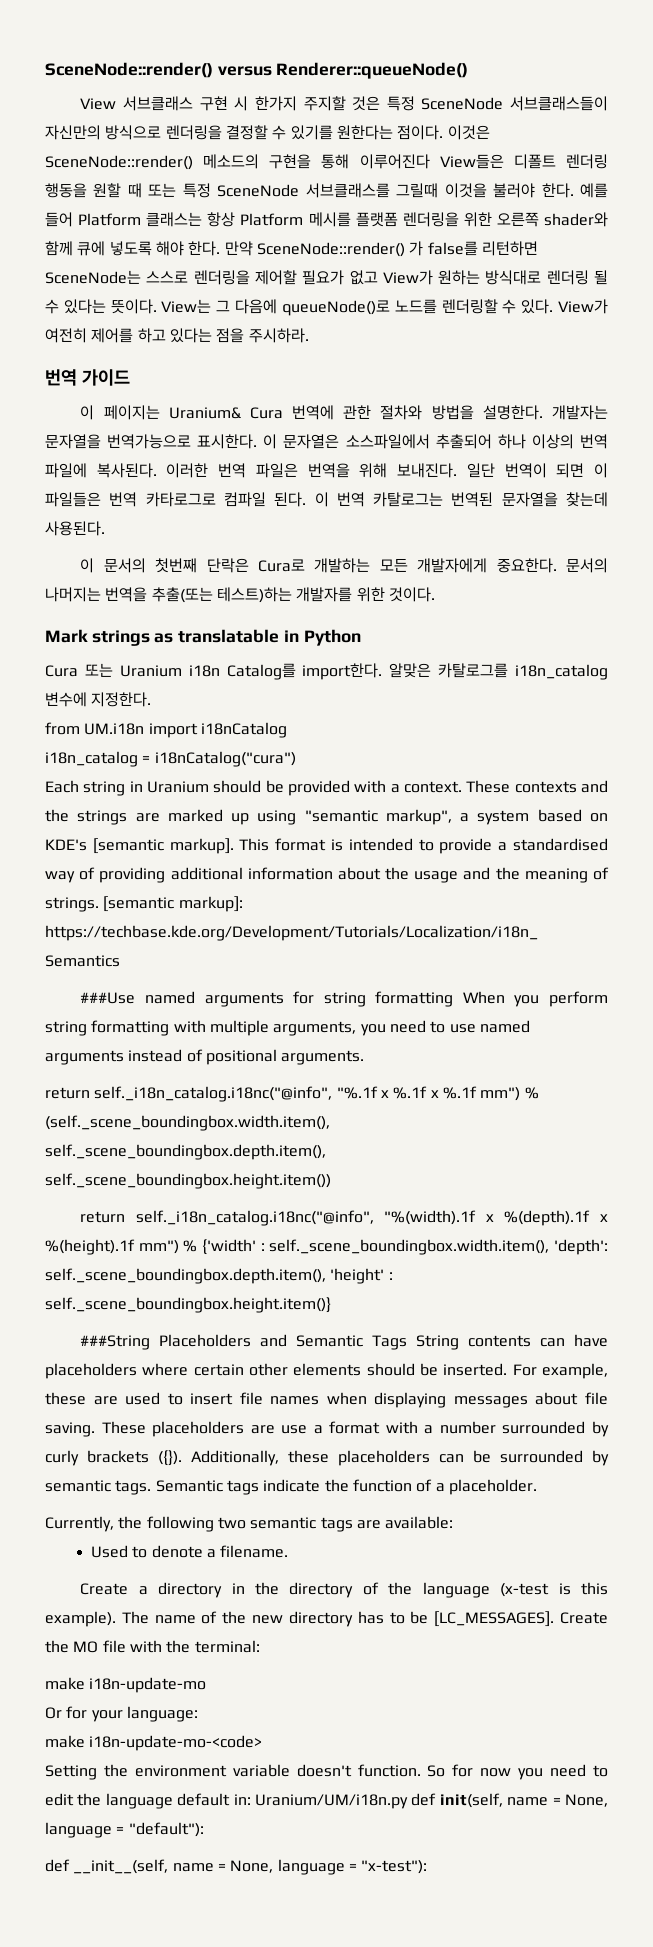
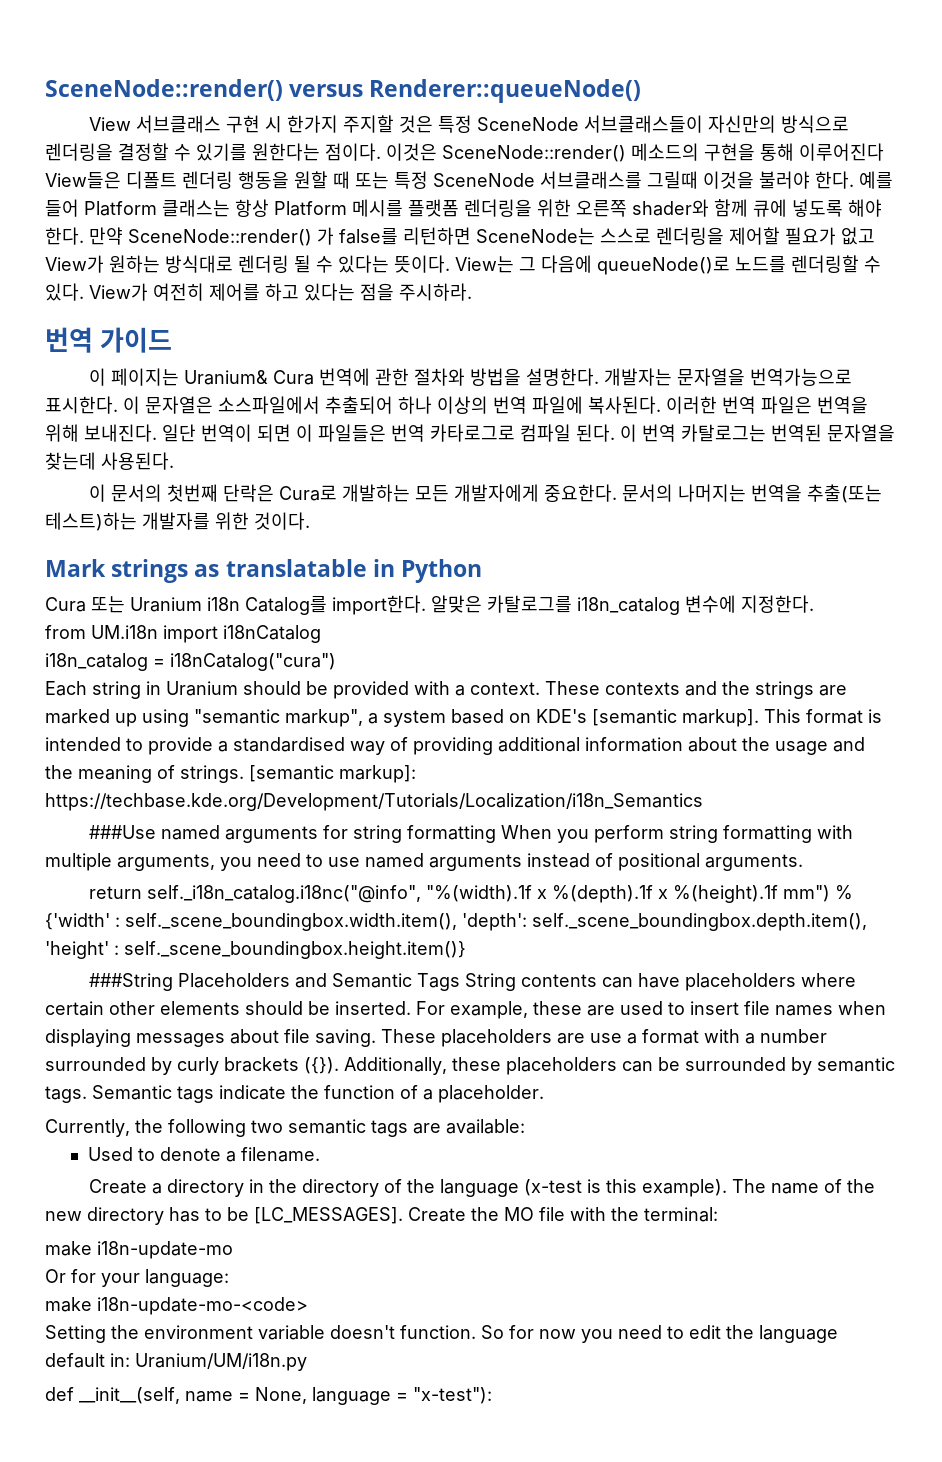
[45,1086,539,1102] [45,1115,330,1131] [45,1144,326,1160] [45,1173,331,1189] // return self._i18n_catalog.i18nc("@info", "%.1f x %.1f x %.1f mm") % (self._scene_boundingbox.width.item(), self._scene_boundingbox.depth.item(), self._scene_boundingbox.height.item()) -> (803, 862) none
[411,1793,609,1808] [45,1822,204,1838] def init(self, name = None, language = "default"): -> (307, 1362) none

